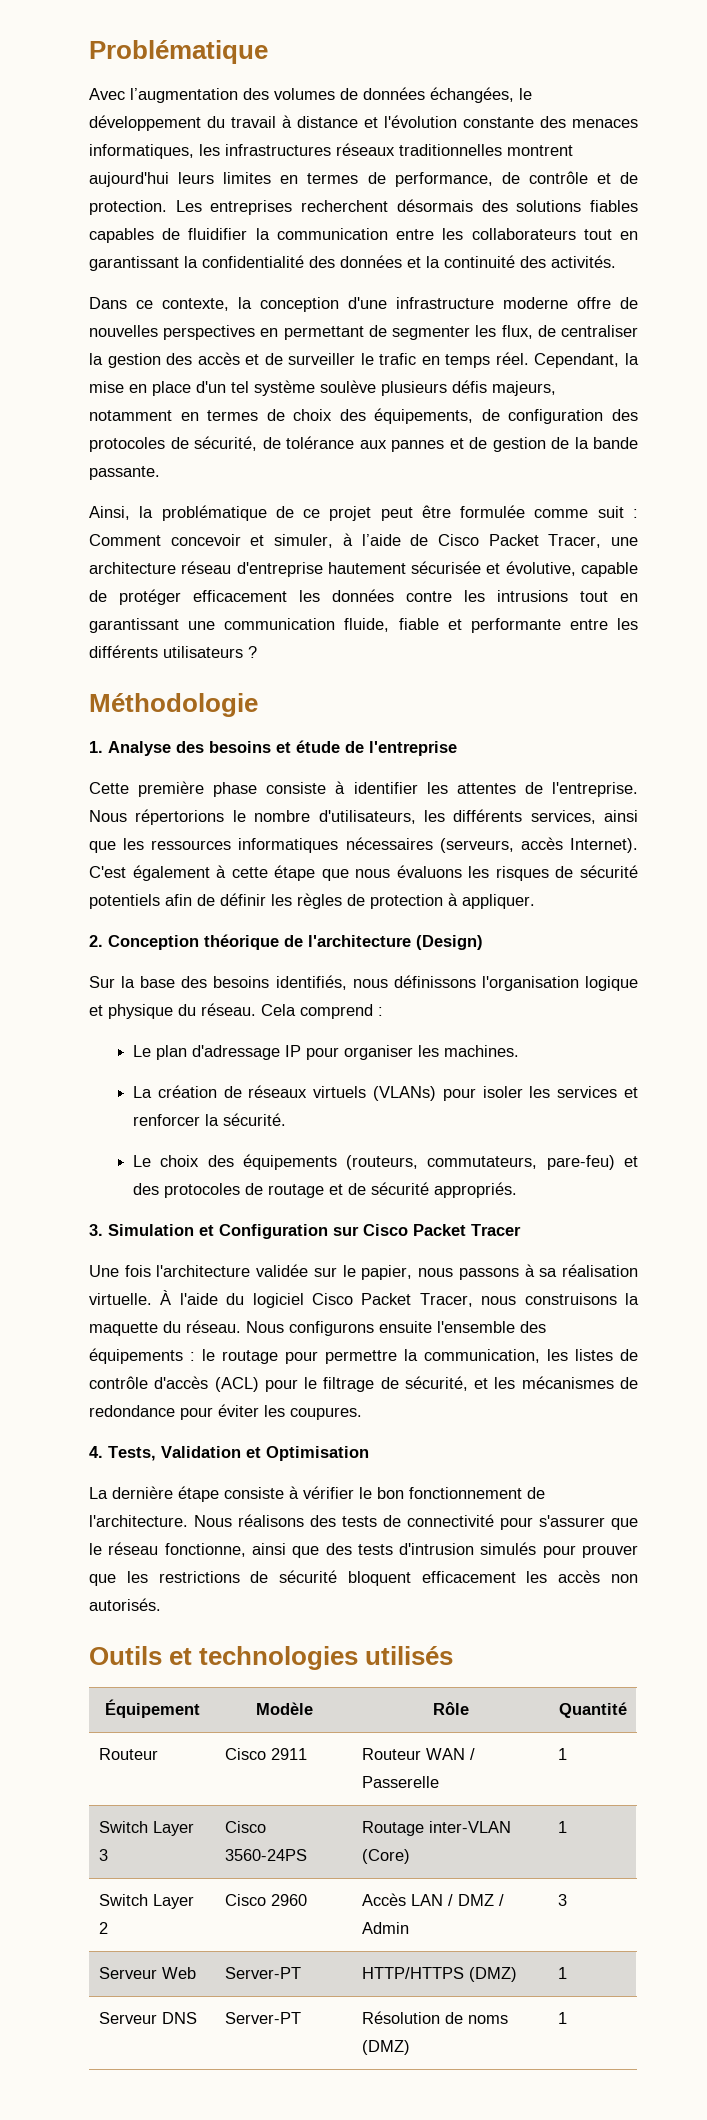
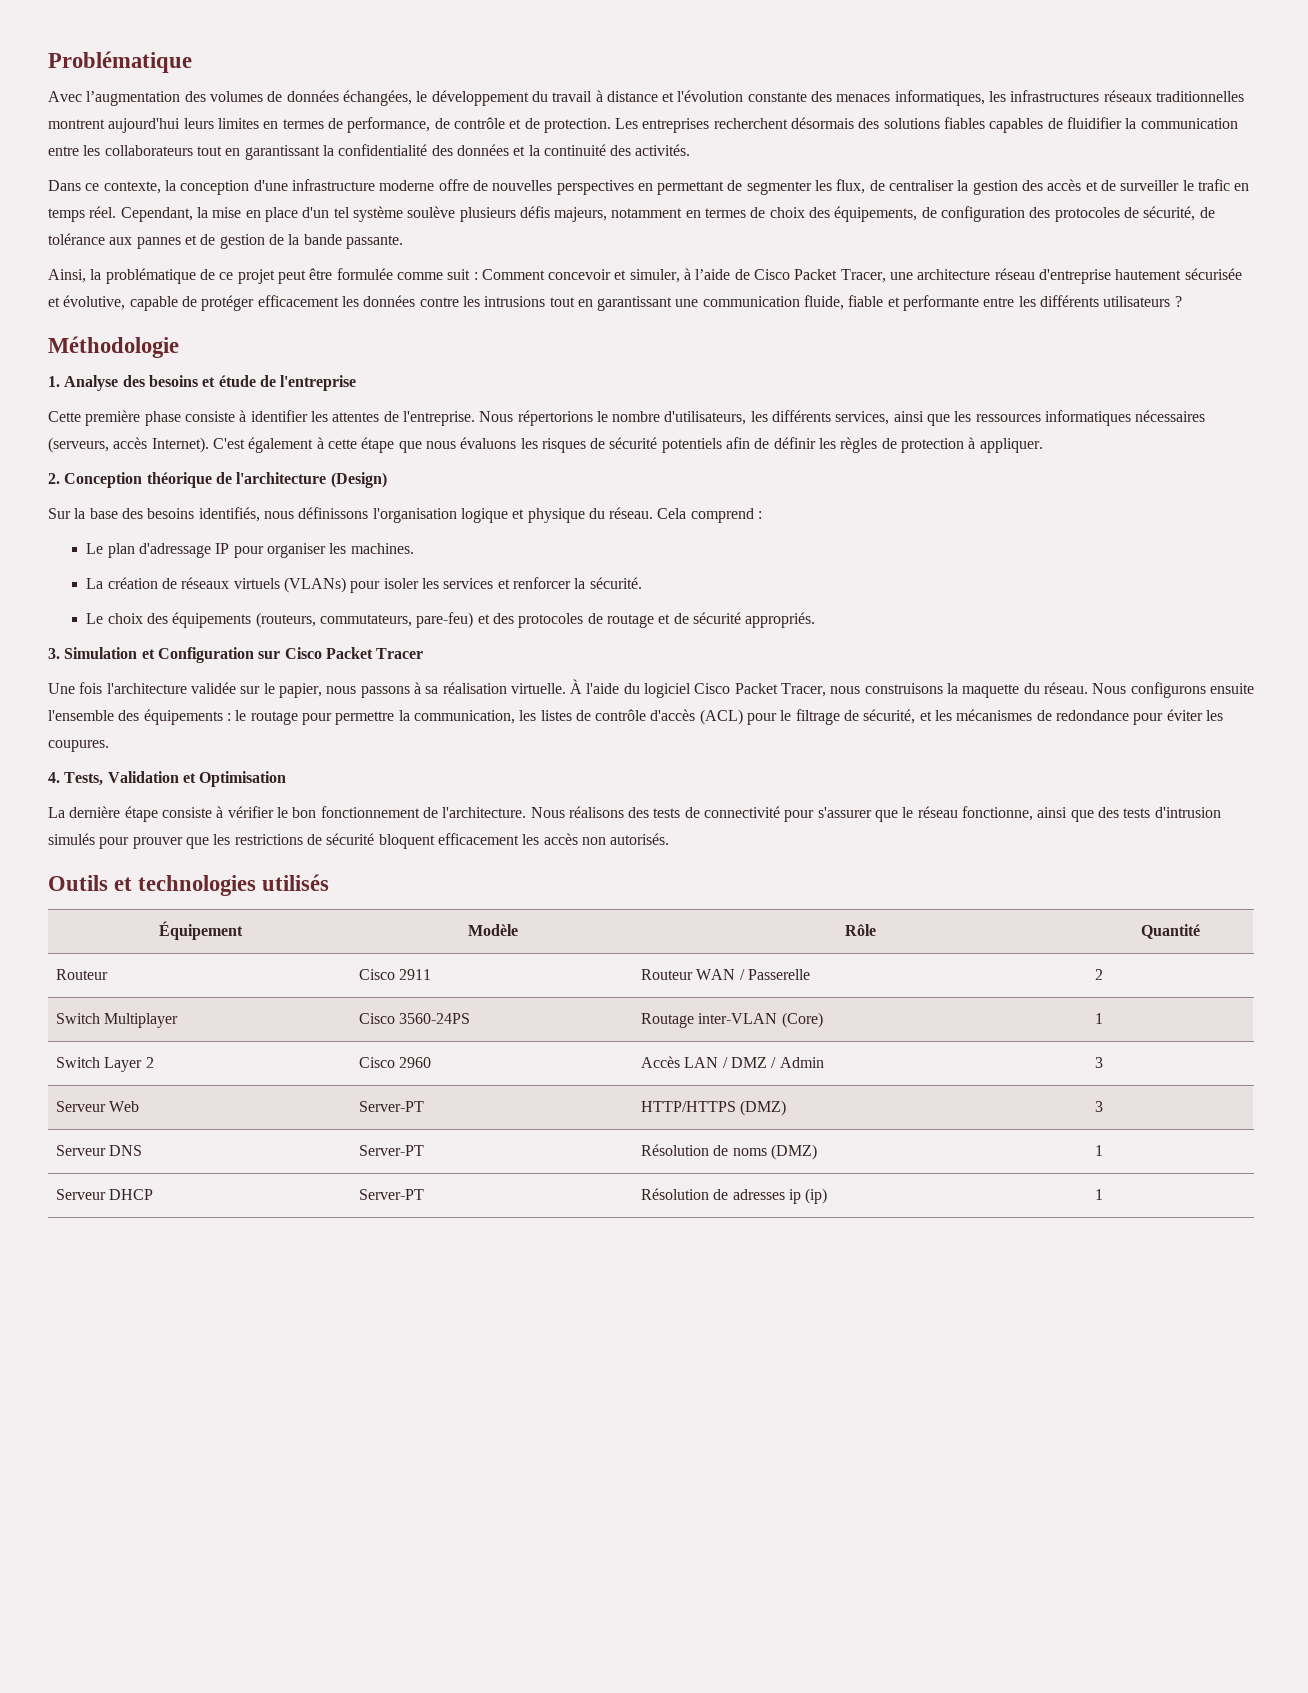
[557,1748,567,1760] [98,1821,194,1836] [98,1849,108,1861] 1 // Switch Layer 3 -> [1095,969,1104,980] [56,1013,179,1028] 2 // Switch Multiplayer
[557,1967,567,1979] 1 -> [1095,1101,1104,1112] 3
(567, 2018) none -> [56,1189,154,1200] [359,1189,425,1200] [641,1188,828,1204] [1095,1189,1104,1200] // Serveur DHCP | Server-PT | Résolution de adresses ip (ip) | 1

